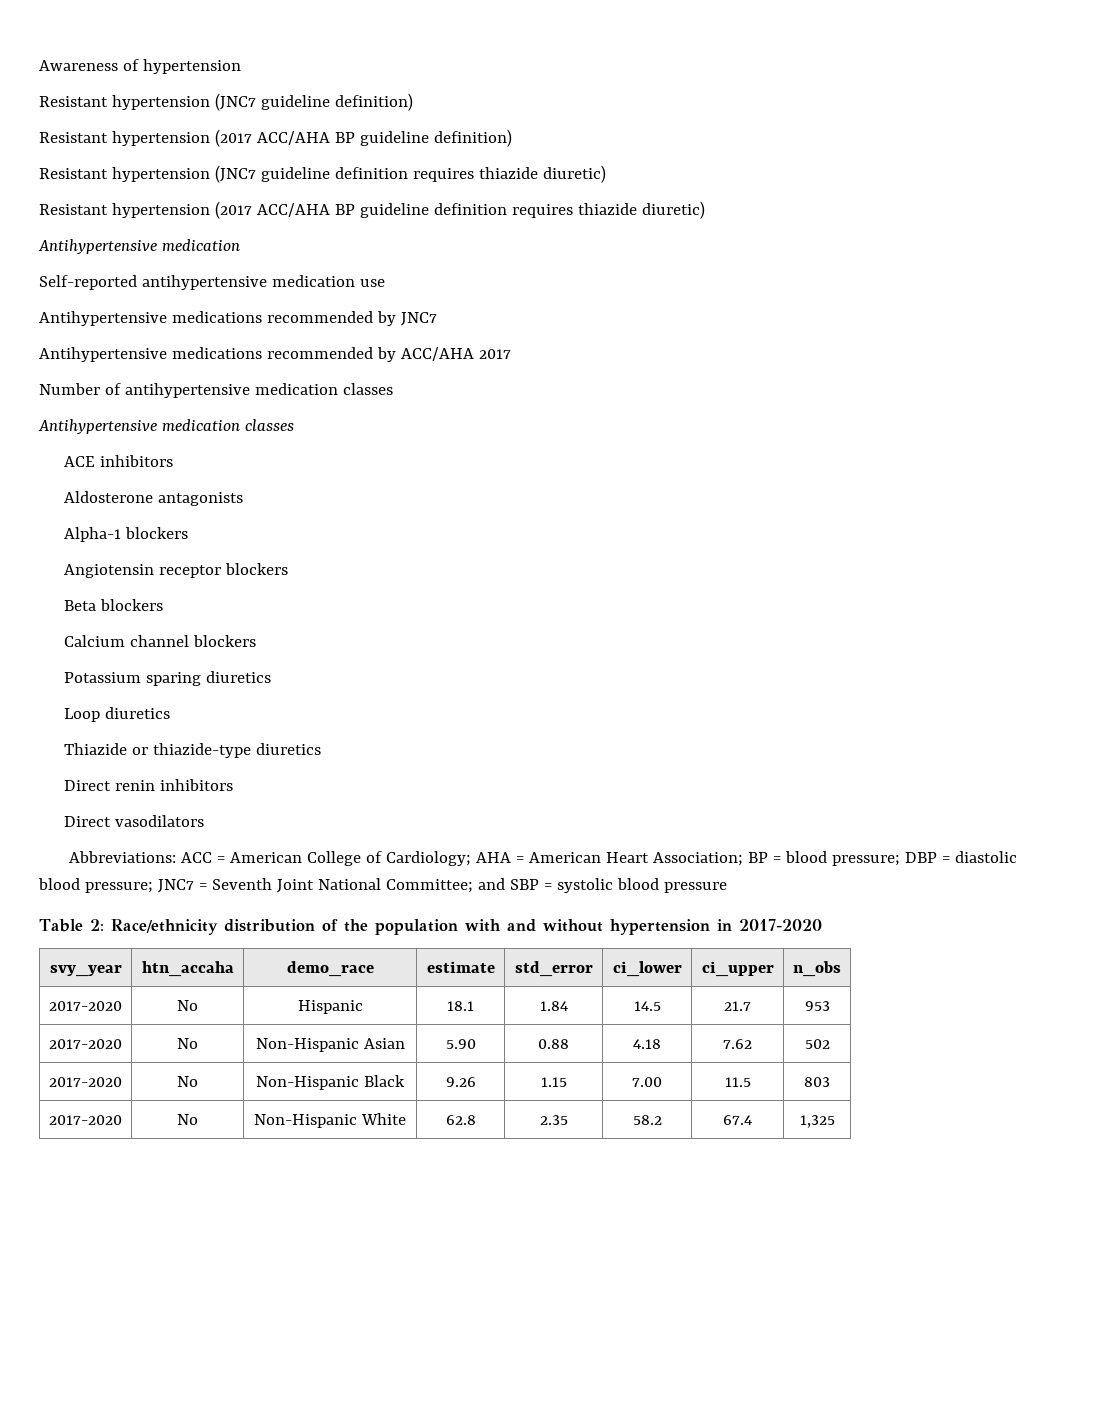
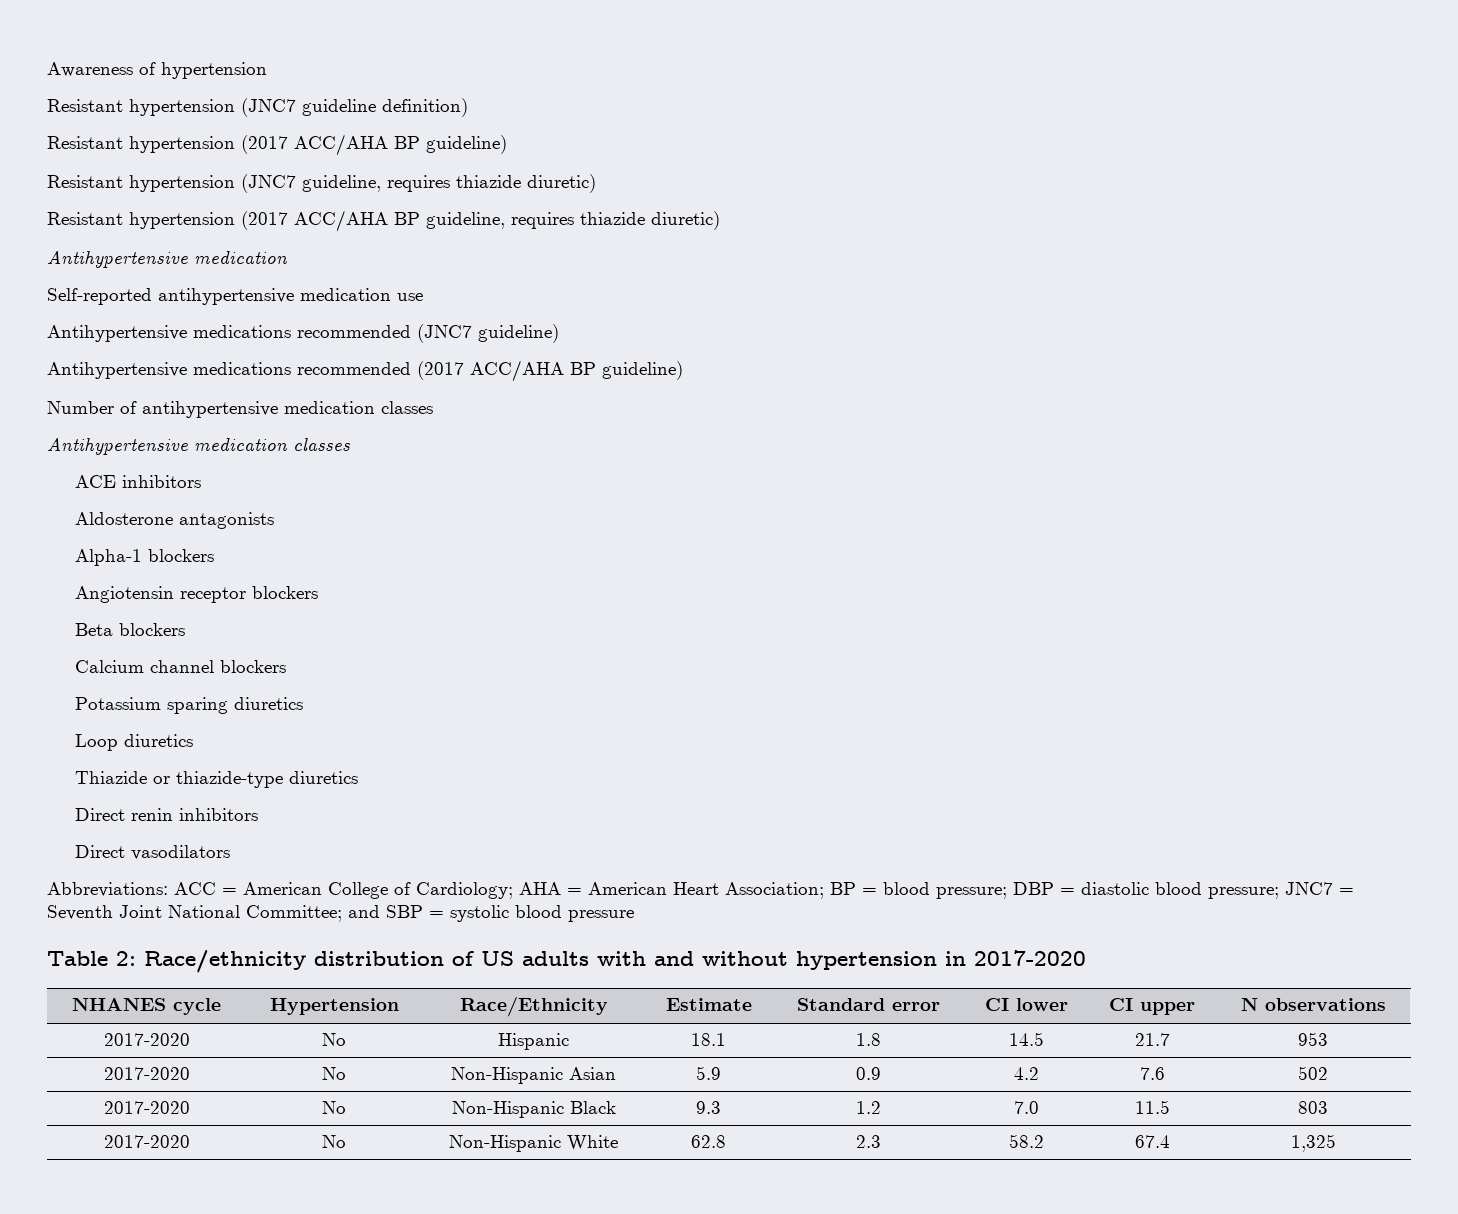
[359,129,512,147] [39,165,408,183] guideline definition) // Resistant hypertension (JNC7 guideline definition -> [426,135,507,154] [47,174,381,193] guideline) // Resistant hypertension (JNC7 guideline,
[359,203,507,218] guideline definition -> [426,212,505,229] guideline,
[376,311,437,326] [39,347,511,362] by JNC7 // Antihypertensive medications recommended by ACC/AHA 2017 -> [417,324,559,343] [47,360,683,382] (JNC7 guideline) // Antihypertensive medications recommended (2017 ACC/AHA BP guideline)
[343,919,458,935] the population -> [481,951,589,966] US adults
[49,965,122,977] [141,961,234,977] [286,961,374,977] [426,961,495,973] [514,961,593,977] [612,961,682,977] [701,961,774,977] [793,961,841,977] svy_year | htn_accaha | demo_race | estimate | std_error | ci_lower | ci_upper | n_obs -> [72,998,221,1015] [269,998,399,1015] [459,996,608,1017] [665,998,752,1011] [797,998,940,1011] [985,998,1068,1011] [1109,998,1195,1015] [1240,998,1386,1011] NHANES cycle | Hypertension | Race/Ethnicity | Estimate | Standard error | CI lower | CI upper | N observations
[539,1001,568,1011] 1.84 -> [856,1033,881,1046] 1.8
[445,1039,476,1049] [538,1039,569,1049] [633,1039,661,1049] [723,1039,752,1049] 5.90 | 0.88 | 4.18 | 7.62 -> [696,1066,721,1080] [856,1067,881,1080] [1014,1067,1039,1080] [1139,1067,1165,1080] 5.9 | 0.9 | 4.2 | 7.6
[445,1077,476,1087] [540,1077,567,1087] [632,1077,662,1087] 9.26 | 1.15 | 7.00 -> [696,1101,721,1114] [856,1101,881,1114] [1014,1101,1039,1114] 9.3 | 1.2 | 7.0
[539,1115,568,1125] 2.35 -> [856,1135,881,1148] 2.3

